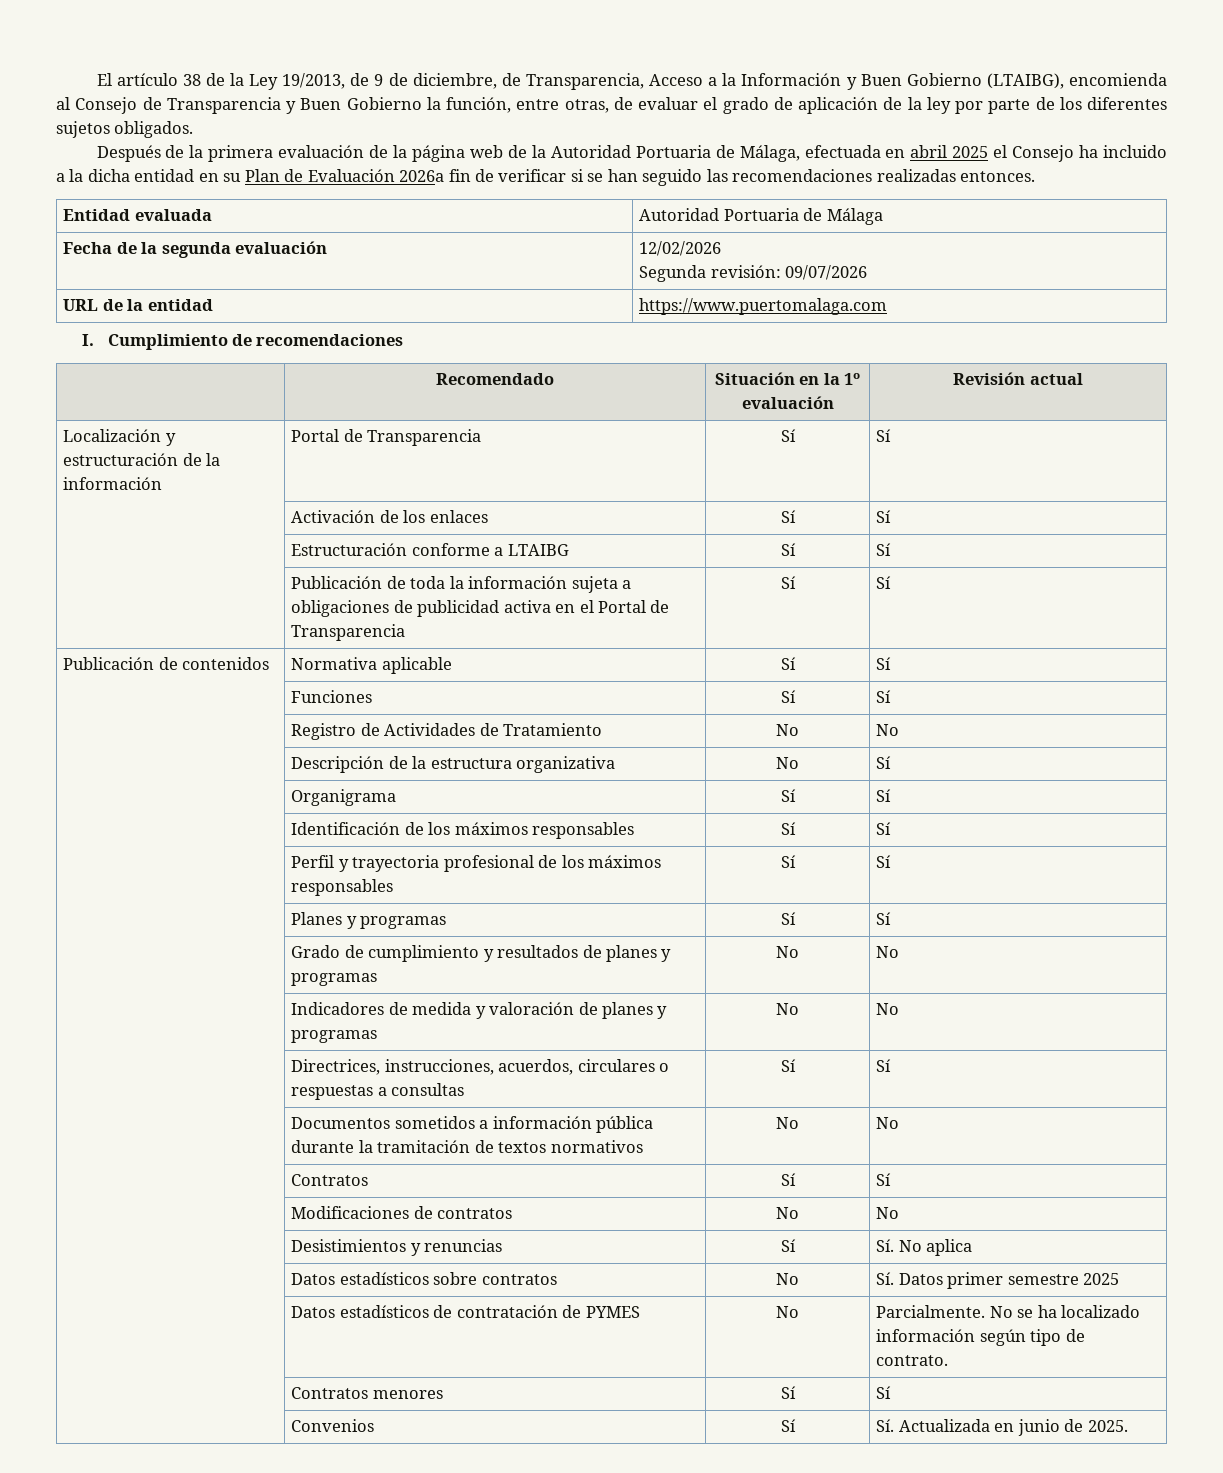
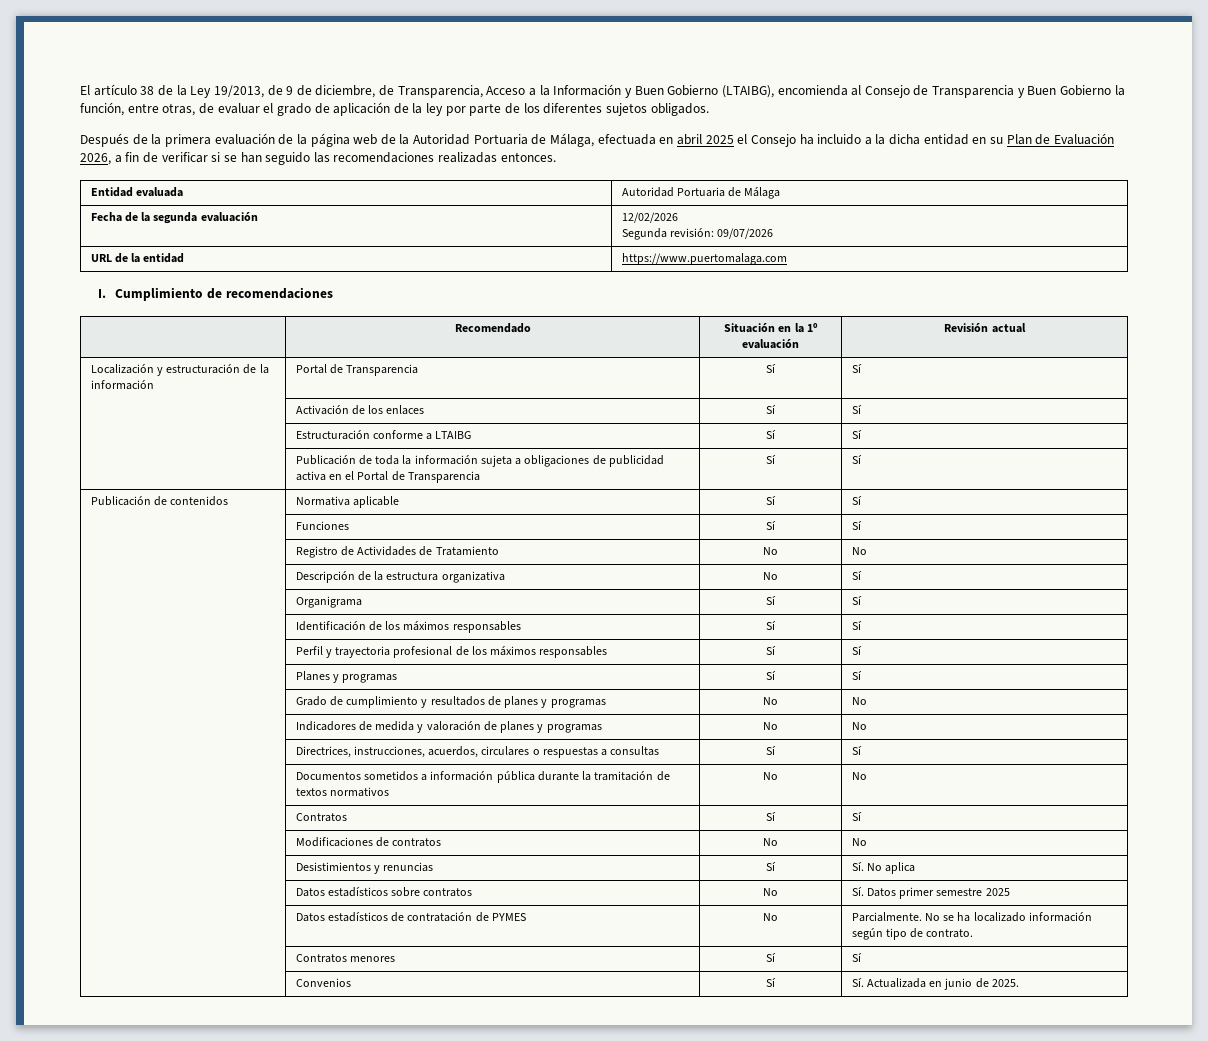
[399,170,445,182] 2026a -> [80,153,122,165] 2026, a

